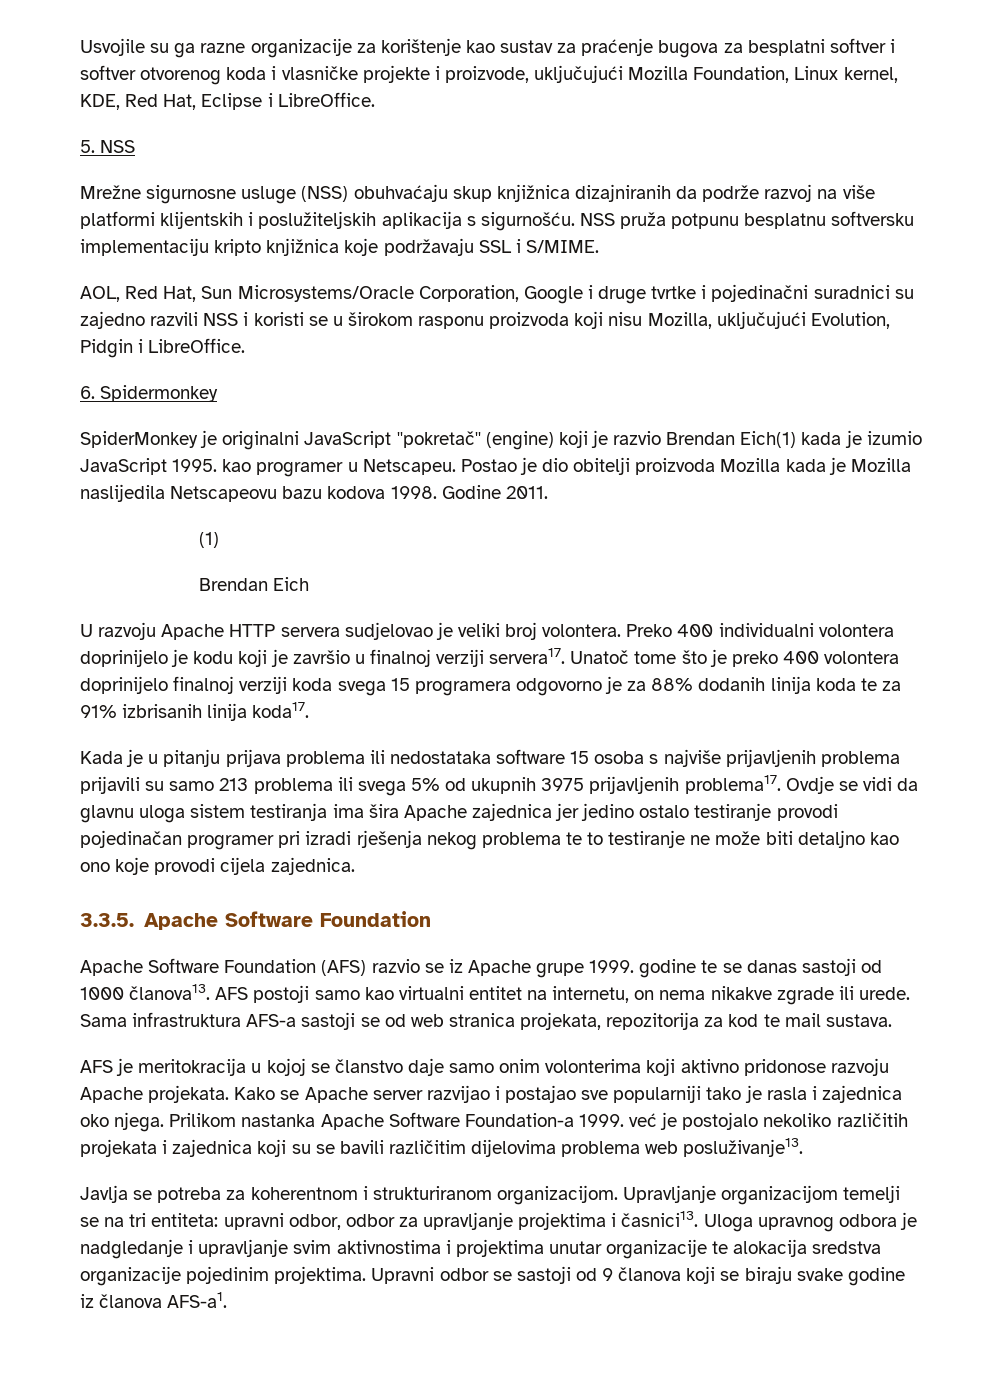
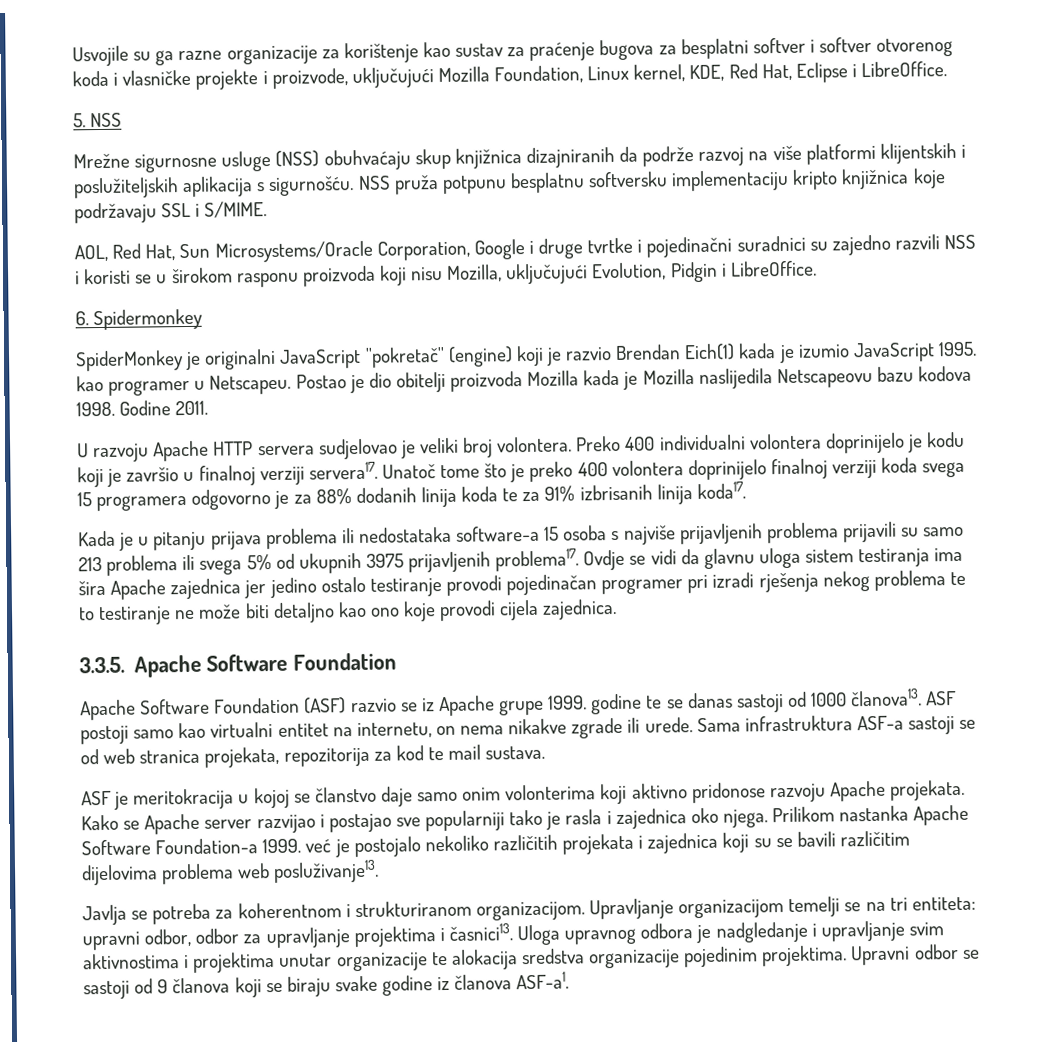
[198,532,219,548] [198,577,309,591] // (1) // Brendan Eich -> (209, 408) none
[496,749,566,764] software -> [456,525,541,542] software-a
[321,960,367,976] (AFS) -> [304,697,347,714] (ASF)
[215,987,249,1000] AFS -> [926,691,958,706] ASF
[246,1014,297,1027] AFS-a -> [856,715,904,731] ASF-a
[80,1060,113,1073] AFS -> [81,790,112,806] ASF
[167,1292,228,1308] AFS-a1. -> [516,971,570,990] ASF-a1.

